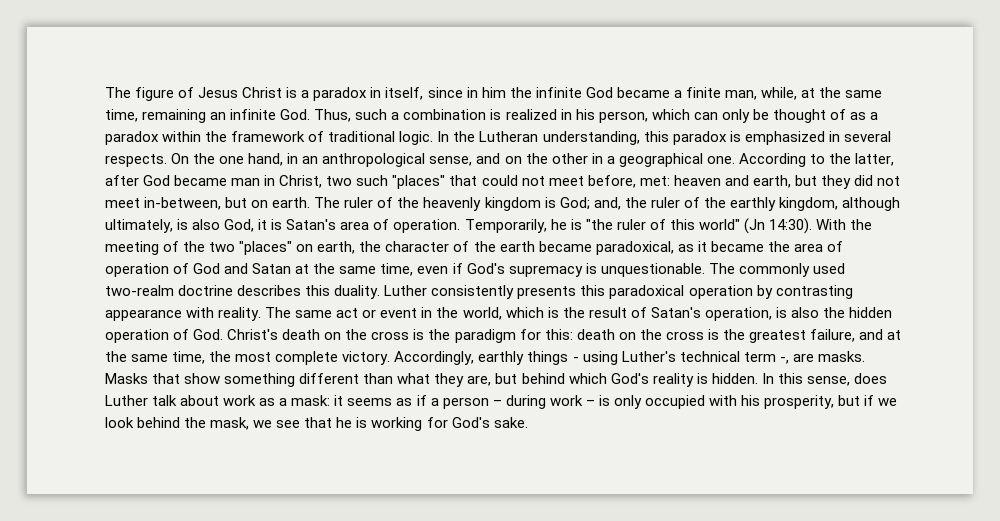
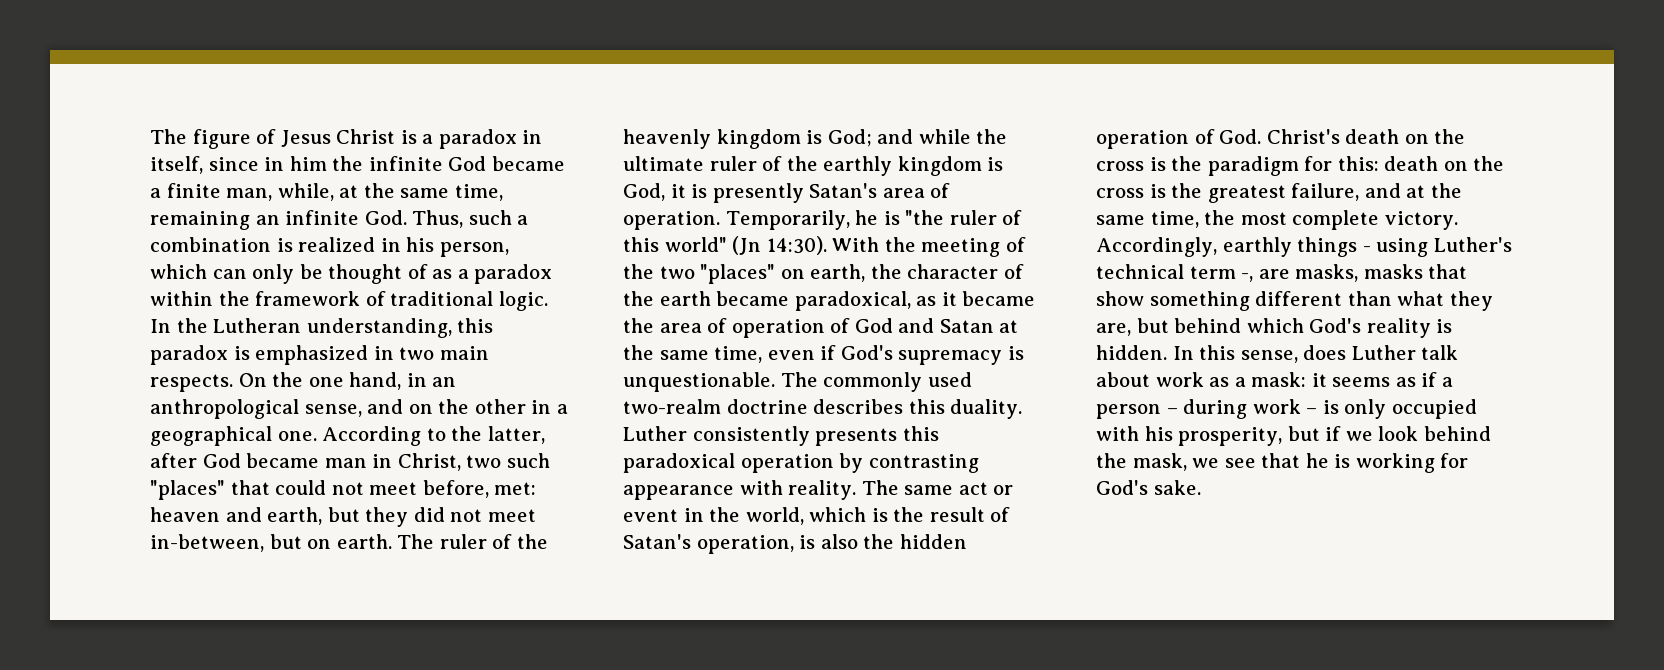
[843,131,891,142] several -> [399,346,489,360] two main
[593,197,900,211] [105,219,221,233] and, the ruler of the earthly kingdom, although ultimately, is also -> [877,129,1008,144] [623,156,1004,176] and while the ultimate ruler of the earthly kingdom is
(283, 224) none -> [712,183,804,203] presently
[817,351,865,362] [105,373,148,384] masks. Masks -> [1295,264,1423,282] masks, masks

